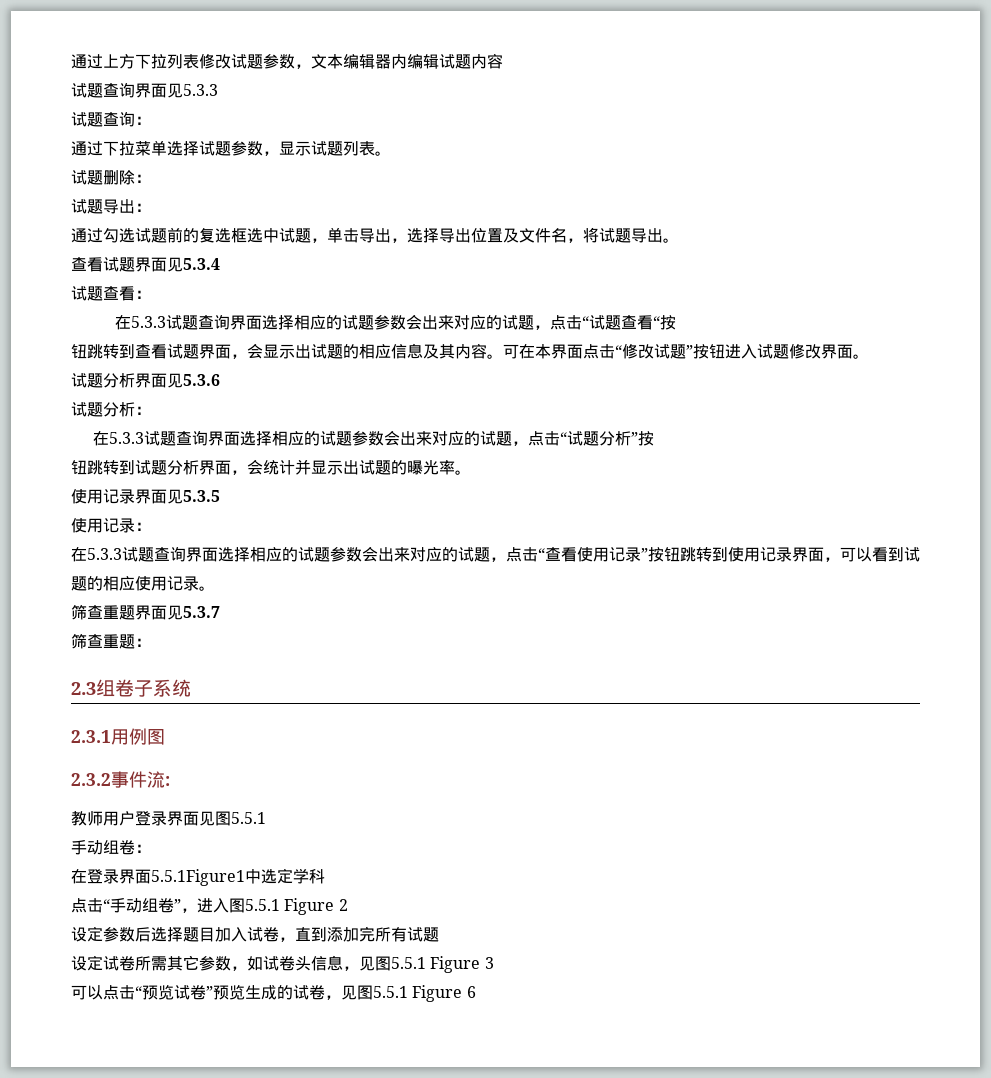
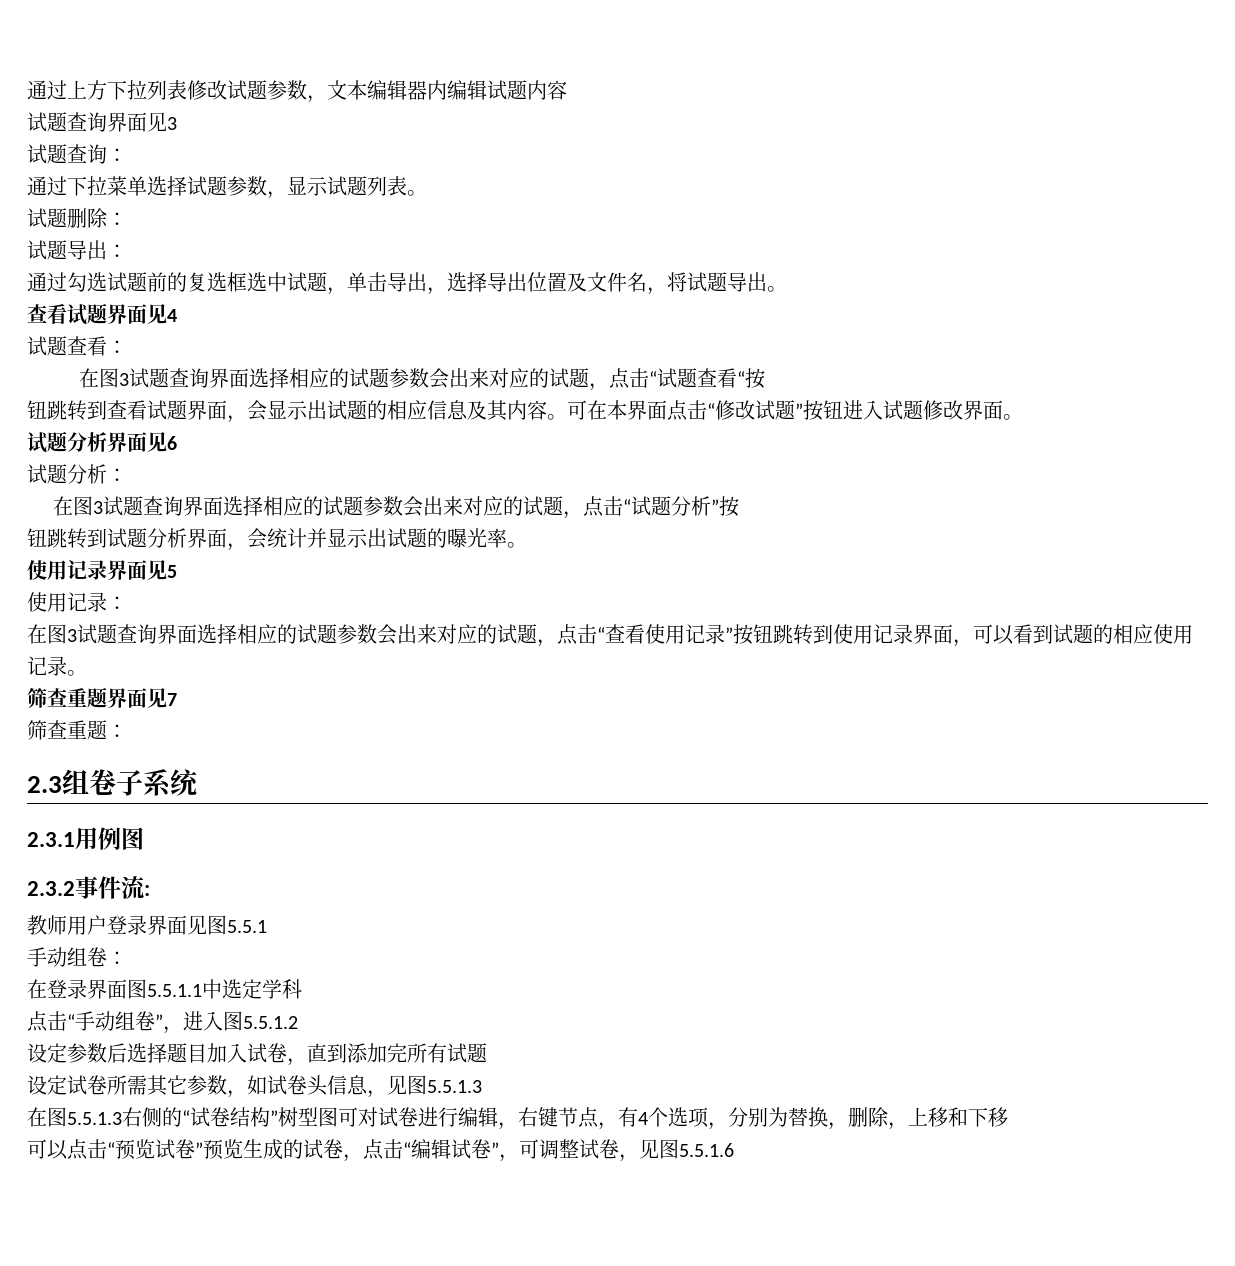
[183,84,218,96] 5.3.3 -> [167,117,177,130] 3
[183,258,220,270] 5.3.4 -> [167,309,177,322] 4
[131,316,167,328] 5.3.3 -> [98,368,129,388] 图3
[183,374,220,386] 5.3.6 -> [167,436,177,450] 6
[109,432,145,444] 5.3.3 -> [72,496,103,516] 图3
[183,490,220,502] 5.3.5 -> [167,565,177,578] 5
[87,548,122,560] 5.3.3 -> [47,624,77,644] 图3
[183,606,220,618] 5.3.7 -> [167,693,177,706] 7
[151,869,245,886] 5.5.1Figure1 -> [127,979,202,999] 图5.5.1.1
[245,898,348,915] 5.5.1 Figure 2 -> [243,1016,298,1029] 5.5.1.2
[391,956,494,973] 5.5.1 Figure 3 -> [427,1080,482,1093] [27,1107,1008,1130] 5.5.1.3 // 在图5.5.1.3右侧的“试卷结构”树型图可对试卷进行编辑，右键节点，有4个选项，分别为替换，删除，上移和下移
[341,985,476,1002] 见图5.5.1 Figure 6 -> [363,1139,734,1162] 点击“编辑试卷”，可调整试卷，见图5.5.1.6

